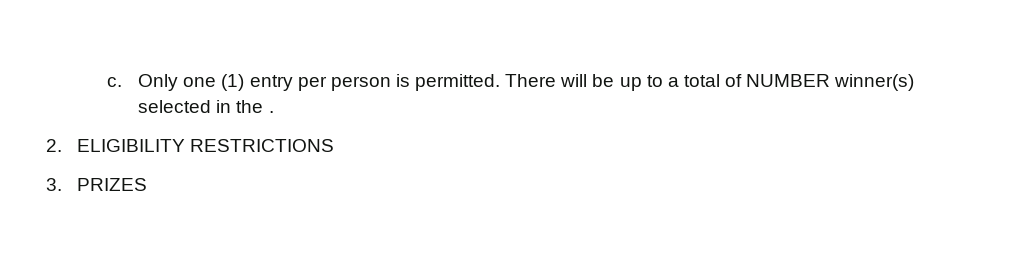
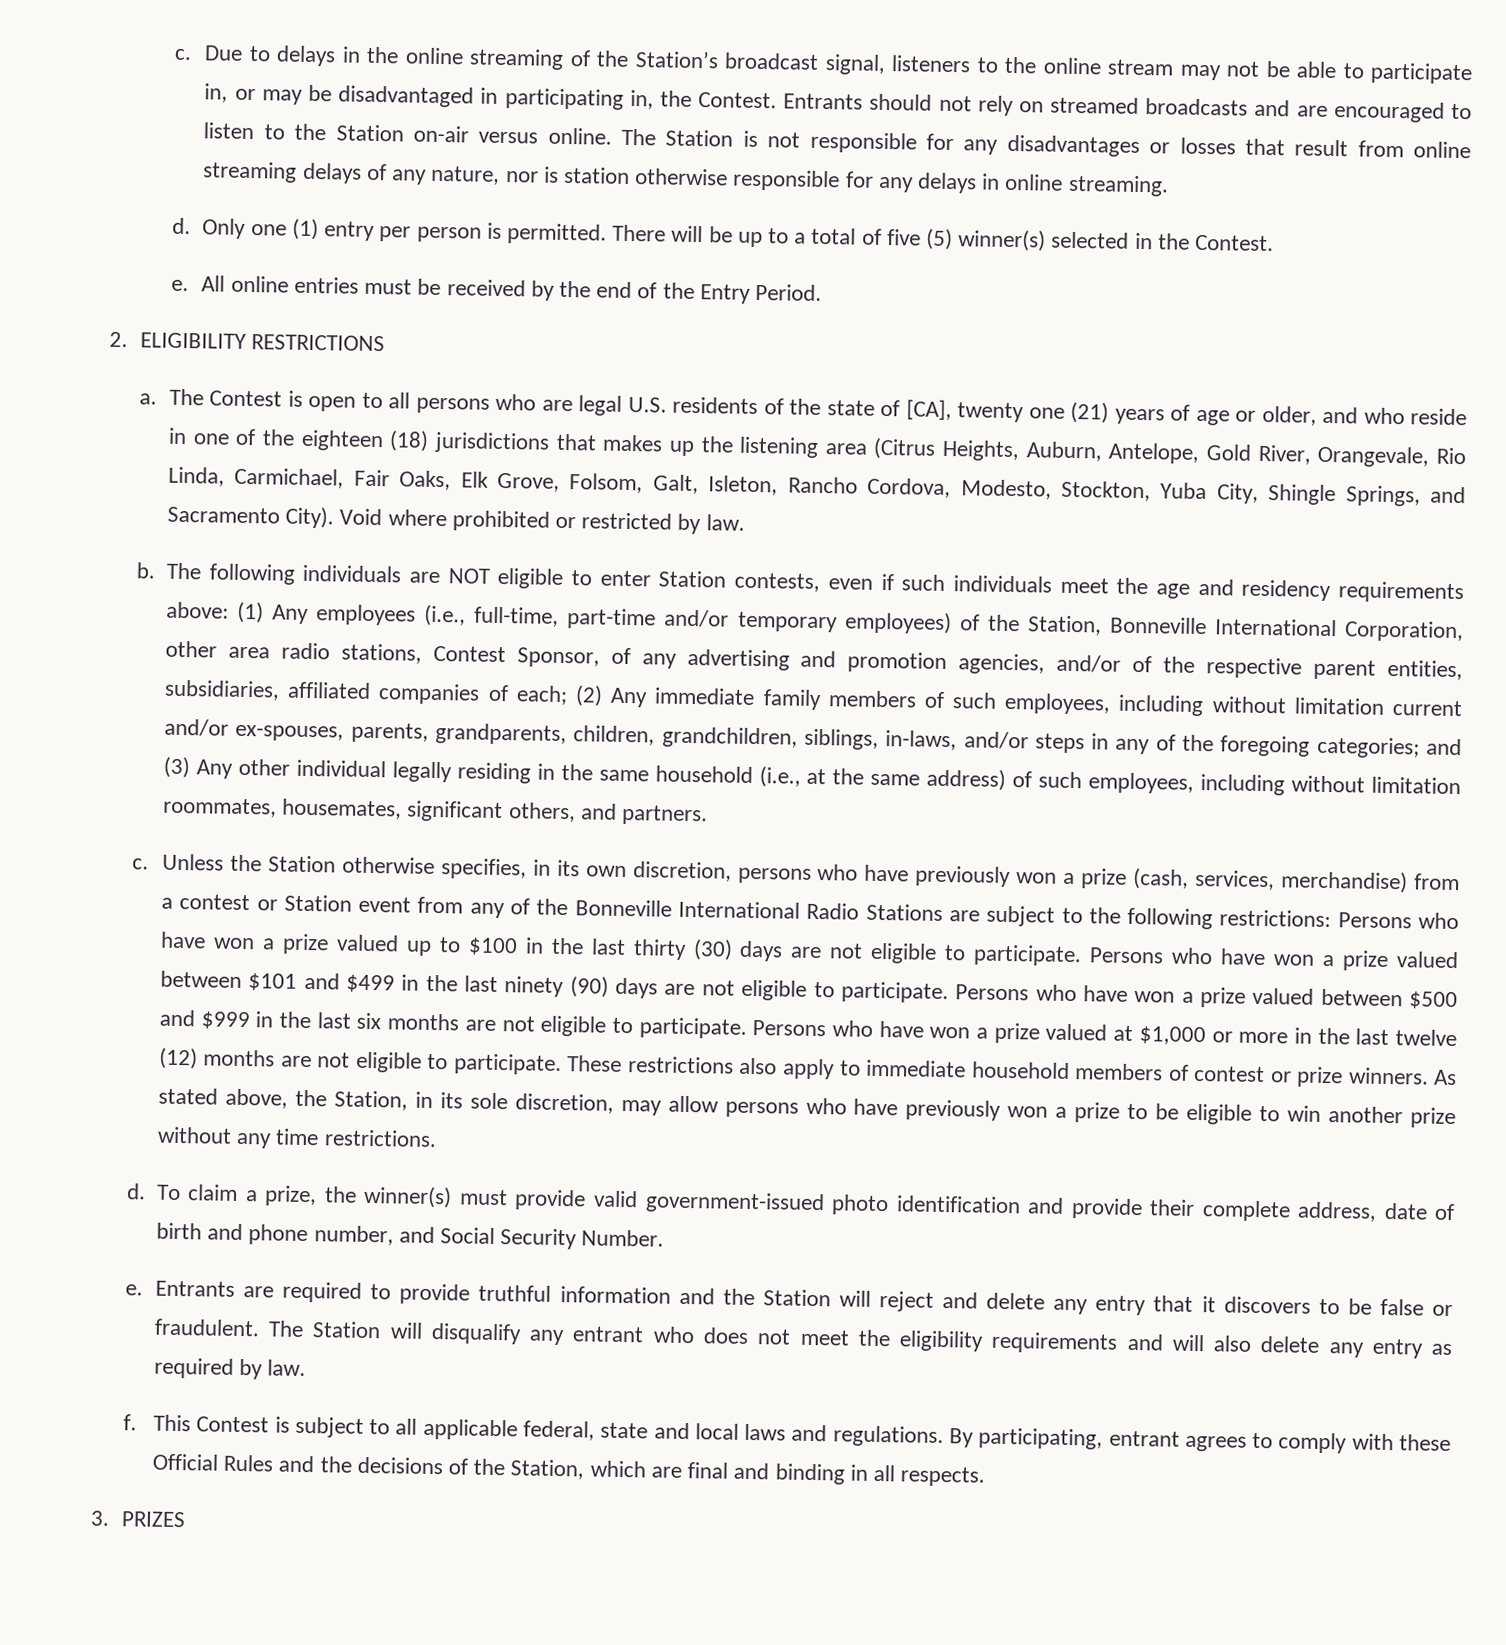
[107,77,123,87] c. -> [173,45,1472,85] [204,83,1472,123] [203,122,1472,159] [203,161,1169,197] [171,217,191,235] c. Due to delays in the online streaming of the Station’s broadcast signal, listeners to the online stream may not be able to participate in, or may be disadvantaged in participating in, the Contest. Entrants should not rely on streamed broadcasts and are encouraged to listen to the Station on-air versus online. The Station is not responsible for any disadvantages or losses that result from online streaming delays of any nature, nor is station otherwise responsible for any delays in online streaming. // d.
[746,74,831,87] NUMBER -> [886,228,954,251] five (5)
[268,111,274,113] [46,139,334,152] . // 2. ELIGIBILITY RESTRICTIONS -> [1195,234,1275,252] [170,275,822,304] [109,331,385,352] [138,388,1467,426] [167,427,1467,468] [167,466,1467,507] [166,506,745,535] [135,562,1464,604] [165,601,1464,643] [164,640,1464,681] [163,679,1462,717] [163,718,1462,759] [162,756,1461,796] [162,797,709,826] [131,853,1461,894] [160,894,1459,930] [159,931,1460,972] [159,970,1458,1010] [158,1009,1458,1047] [158,1047,1457,1088] [157,1087,1457,1129] [156,1126,437,1149] [126,1183,1456,1222] [155,1222,665,1250] [124,1280,1453,1317] [153,1318,1452,1359] [153,1357,307,1380] [122,1414,1452,1454] [151,1453,986,1487] Contest. // e. All online entries must be received by the end of the Entry Period. // 2. ELIGIBILITY RESTRICTIONS // a. The Contest is open to all persons who are legal U.S. residents of the state of [CA], twenty one (21) years of age or older, and who reside in one of the eighteen (18) jurisdictions that makes up the listening area (Citrus Heights, Auburn, Antelope, Gold River, Orangevale, Rio Linda, Carmichael, Fair Oaks, Elk Grove, Folsom, Galt, Isleton, Rancho Cordova, Modesto, Stockton, Yuba City, Shingle Springs, and Sacramento City). Void where prohibited or restricted by law. // b. The following individuals are NOT eligible to enter Station contests, even if such individuals meet the age and residency requirements above: (1) Any employees (i.e., full-time, part-time and/or temporary employees) of the Station, Bonneville International Corporation, other area radio stations, Contest Sponsor, of any advertising and promotion agencies, and/or of the respective parent entities, subsidiaries, affiliated companies of each; (2) Any immediate family members of such employees, including without limitation current and/or ex-spouses, parents, grandparents, children, grandchildren, siblings, in-laws, and/or steps in any of the foregoing categories; and (3) Any other individual legally residing in the same household (i.e., at the same address) of such employees, including without limitation roommates, housemates, significant others, and partners. // c. Unless the Station otherwise specifies, in its own discretion, persons who have previously won a prize (cash, services, merchandise) from a contest or Station event from any of the Bonneville International Radio Stations are subject to the following restrictions: Persons who have won a prize valued up to $100 in the last thirty (30) days are not eligible to participate. Persons who have won a prize valued between $101 and $499 in the last ninety (90) days are not eligible to participate. Persons who have won a prize valued between $500 and $999 in the last six months are not eligible to participate. Persons who have won a prize valued at $1,000 or more in the last twelve (12) months are not eligible to participate. These restrictions also apply to immediate household members of contest or prize winners. As stated above, the Station, in its sole discretion, may allow persons who have previously won a prize to be eligible to win another prize without any time restrictions. // d. To claim a prize, the winner(s) must provide valid government-issued photo identification and provide their complete address, date of birth and phone number, and Social Security Number. // e. Entrants are required to provide truthful information and the Station will reject and delete any entry that it discovers to be false or fraudulent. The Station will disqualify any entrant who does not meet the eligibility requirements and will also delete any entry as required by law. // f. This Contest is subject to all applicable federal, state and local laws and regulations. By participating, entrant agrees to comply with these Official Rules and the decisions of the Station, which are final and binding in all respects.

